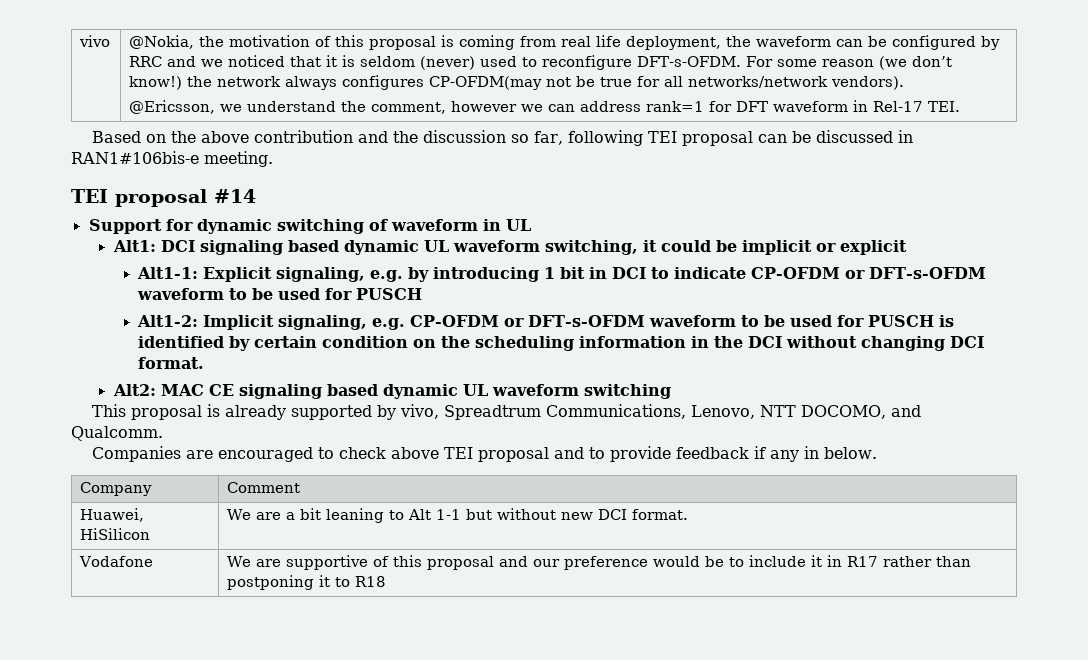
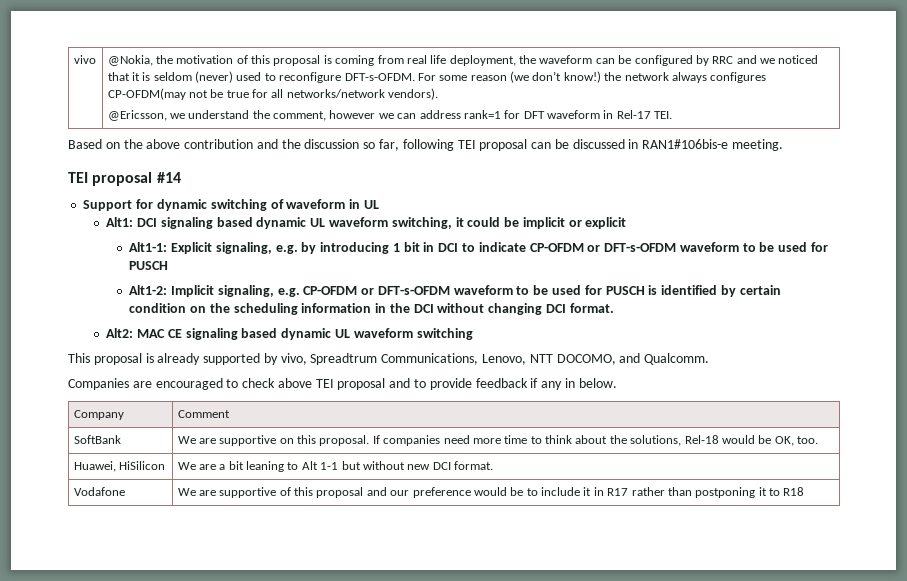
(301, 487) none -> [73,435,121,444] [177,435,819,446] // SoftBank | We are supportive on this proposal. If companies need more time to think about the solutions, Rel-18 would be OK, too.

